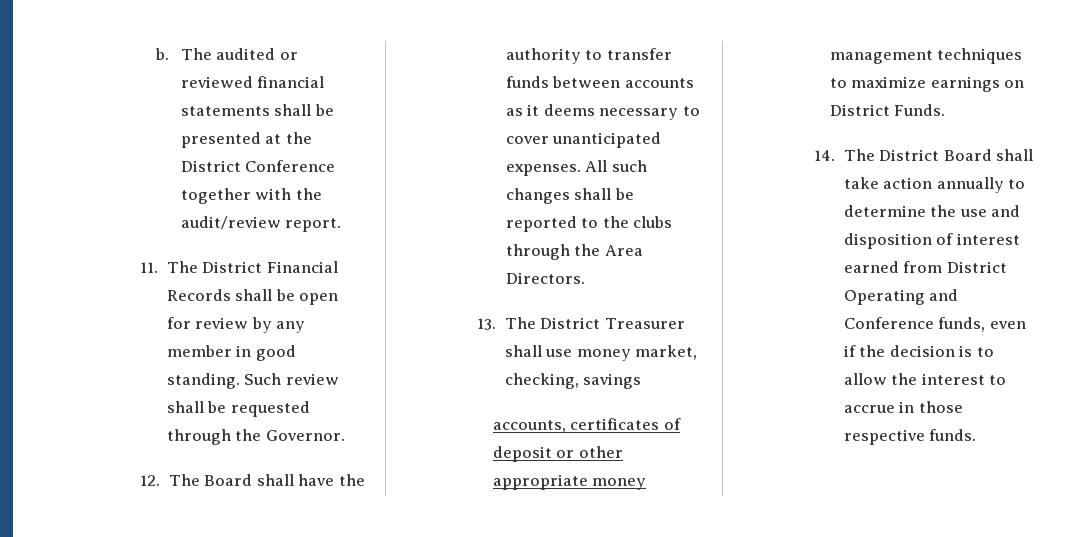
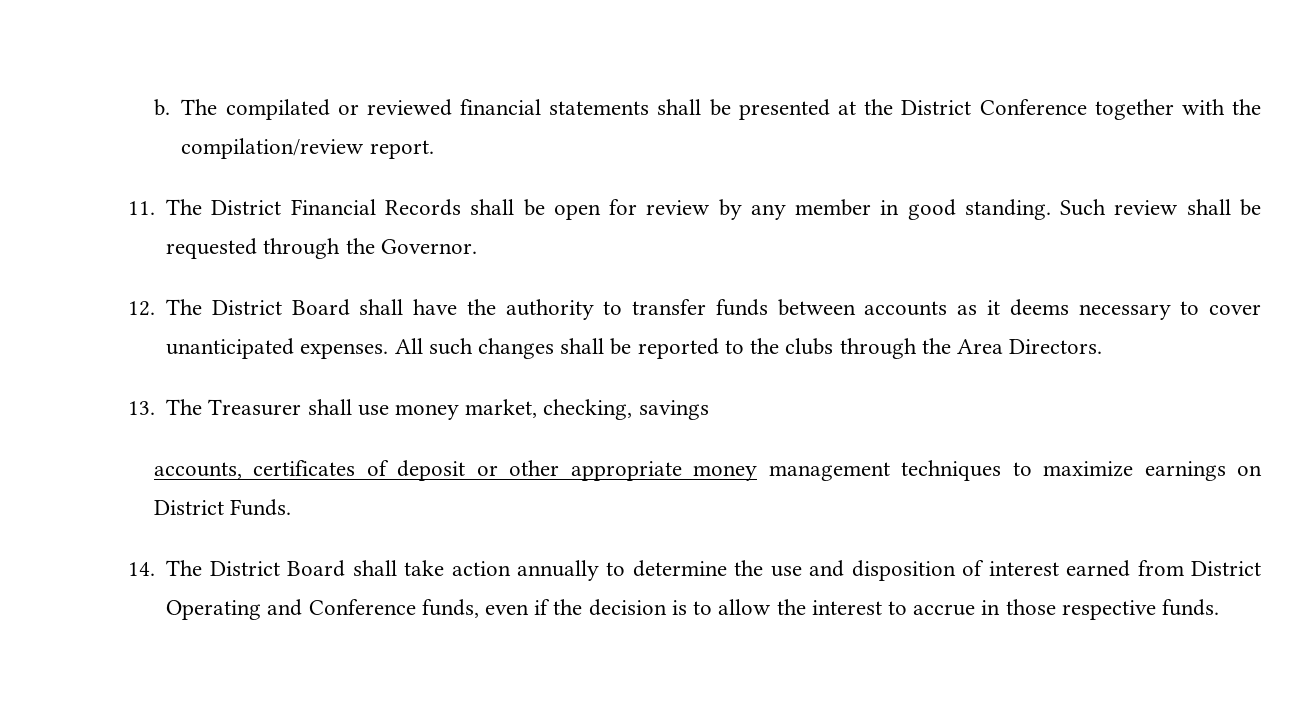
[216,48,276,60] audited -> [225,99,330,120] compilated
[180,216,281,230] audit/review -> [181,138,365,159] compilation/review
(200, 480) none -> [211,300,282,315] District
[540,317,601,329] District -> (203, 407) none

